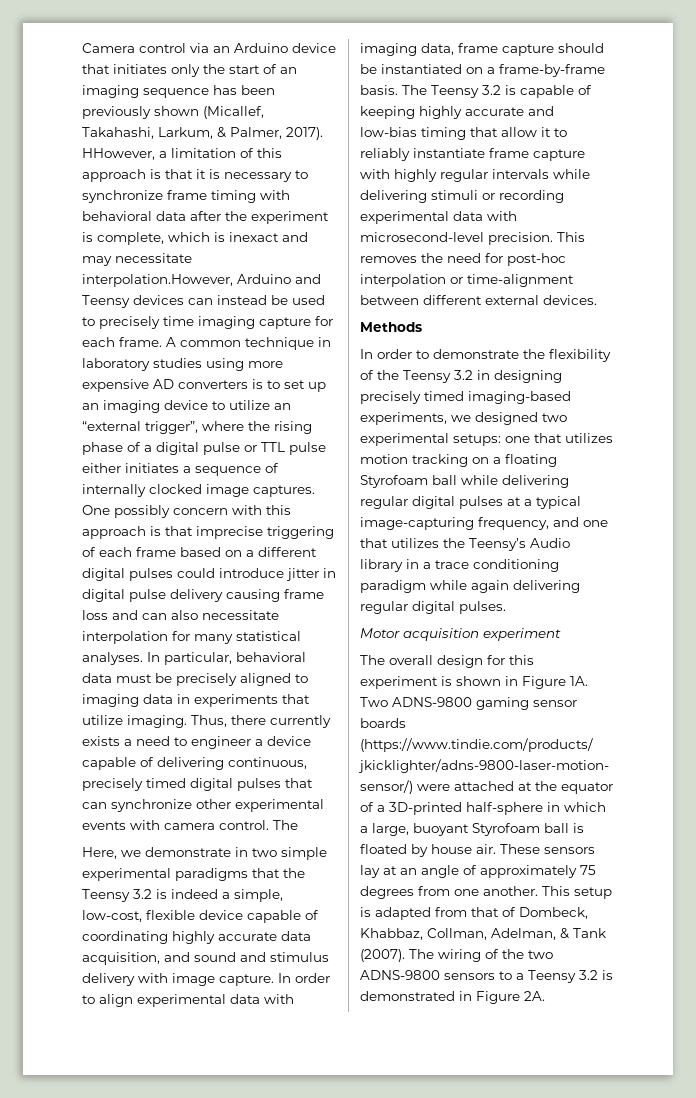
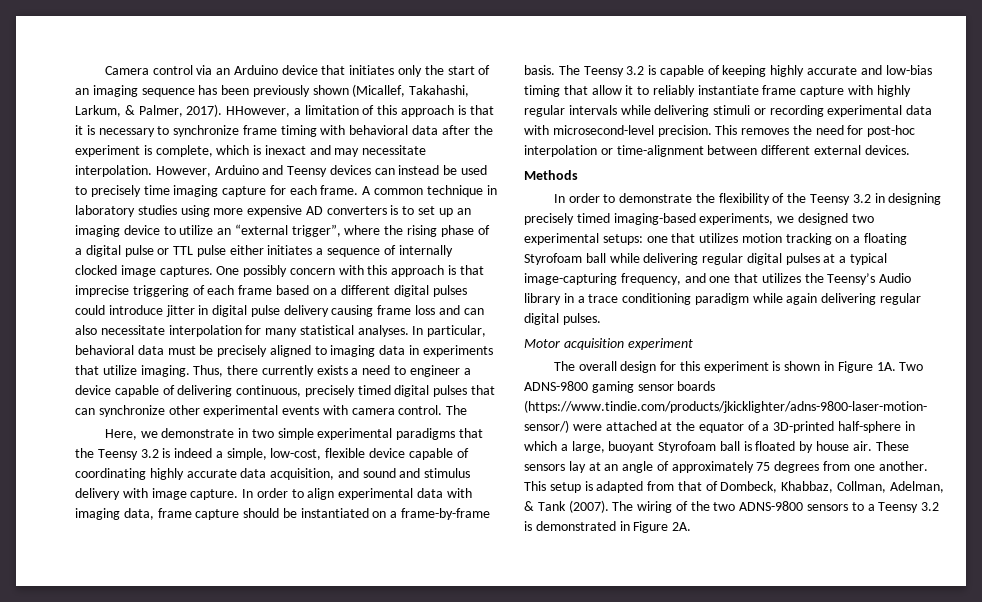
[82,274,233,287] interpolation.However, -> [75,165,211,177] interpolation. However,

